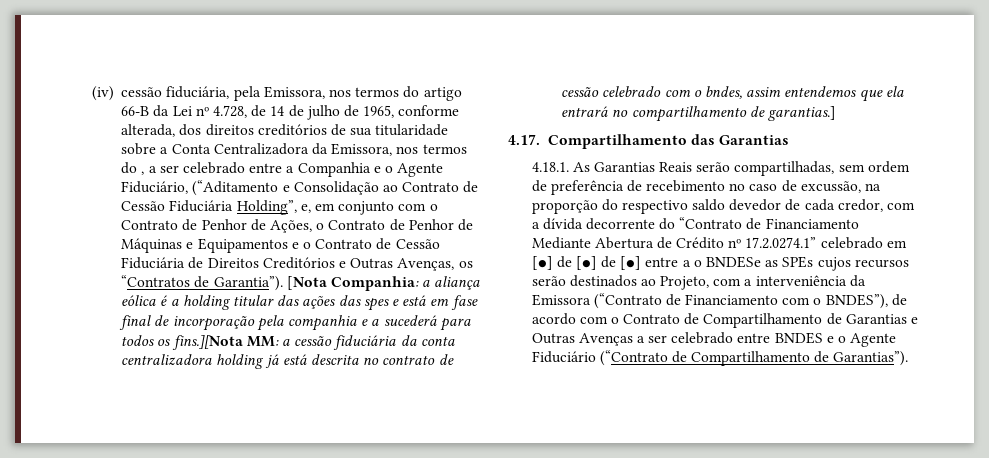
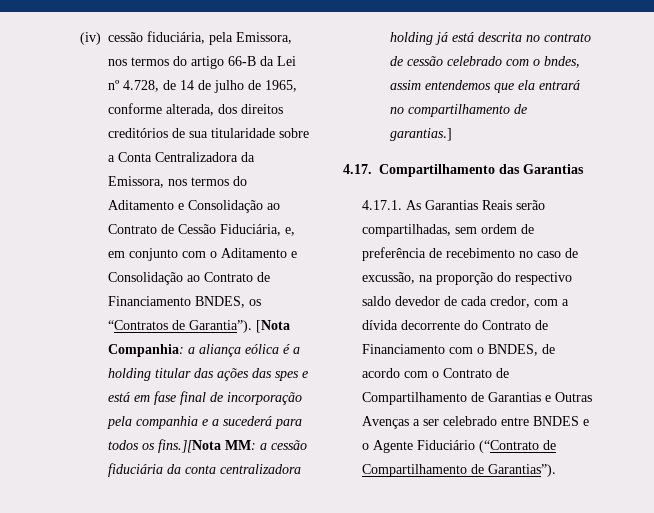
[141,162,444,177] [121,180,279,196] , a ser celebrado entre a Companhia e o Agente Fiduciário, (“Aditamento -> [108,200,175,210] Aditamento
[169,200,297,215] Fiduciária Holding”, -> [220,224,282,236] Fiduciária,
[121,219,473,233] [121,238,440,253] [121,257,455,271] Contrato de Penhor de Ações, o Contrato de Penhor de Máquinas e Equipamentos e o Contrato de Cessão Fiduciária de Direitos Creditórios e Outras Avenças, -> [221,248,298,258] [108,272,271,285] [108,296,246,308] Aditamento e Consolidação ao Contrato de Financiamento BNDES,
[531,162,569,172] 4.18.1. -> [362,200,403,210] 4.17.1.
[679,217,859,230] [531,237,907,249] [531,256,909,271] [531,275,866,290] [531,293,662,309] “Contrato de Financiamento Mediante Abertura de Crédito nº 17.2.0274.1” celebrado em [●] de [●] de [●] entre a o BNDESe as SPEs cujos recursos serão destinados ao Projeto, com a interveniência da Emissora (“Contrato -> [482,320,532,330] Contrato
[825,294,888,309] BNDES”), -> [488,344,539,356] BNDES,

